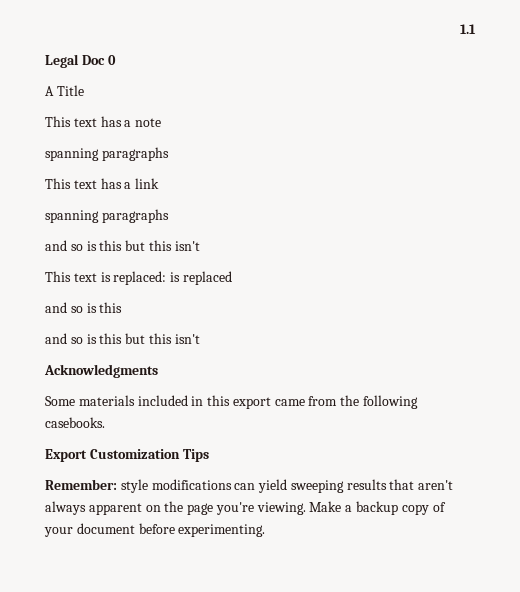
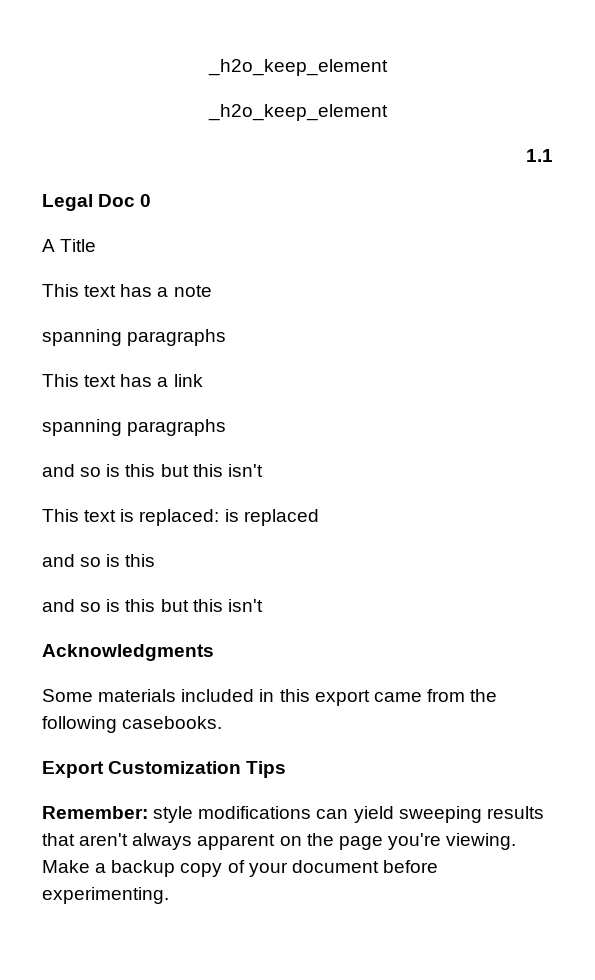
(460, 29) none -> [207,59,388,76] [207,104,388,121] _h2o_keep_element // _h2o_keep_element //

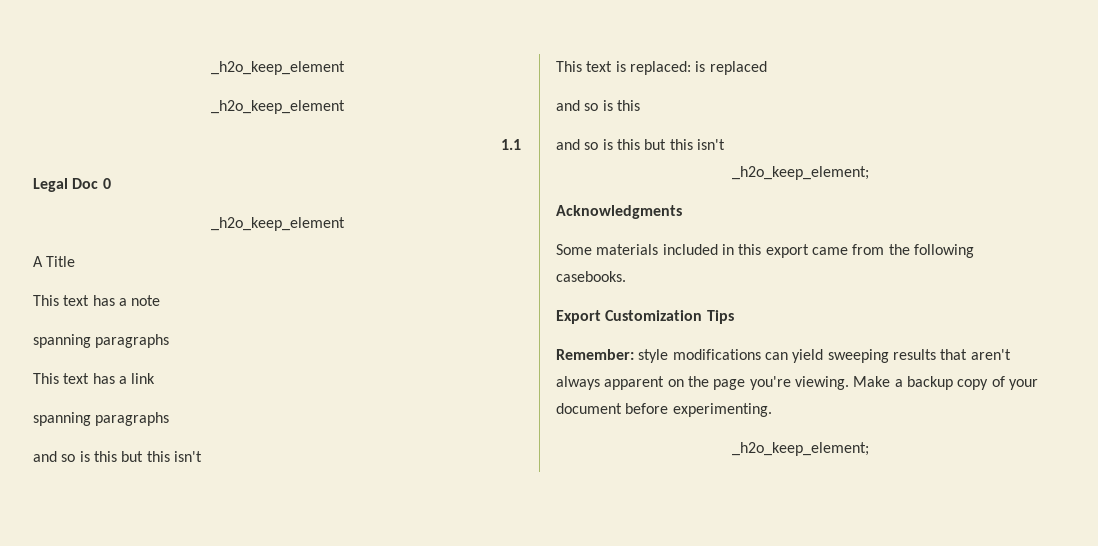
(152, 200) none -> [210,217,345,231] // _h2o_keep_element
(263, 605) none -> [731,166,869,180] // _h2o_keep_element;
(169, 895) none -> [731,442,869,456] // _h2o_keep_element;

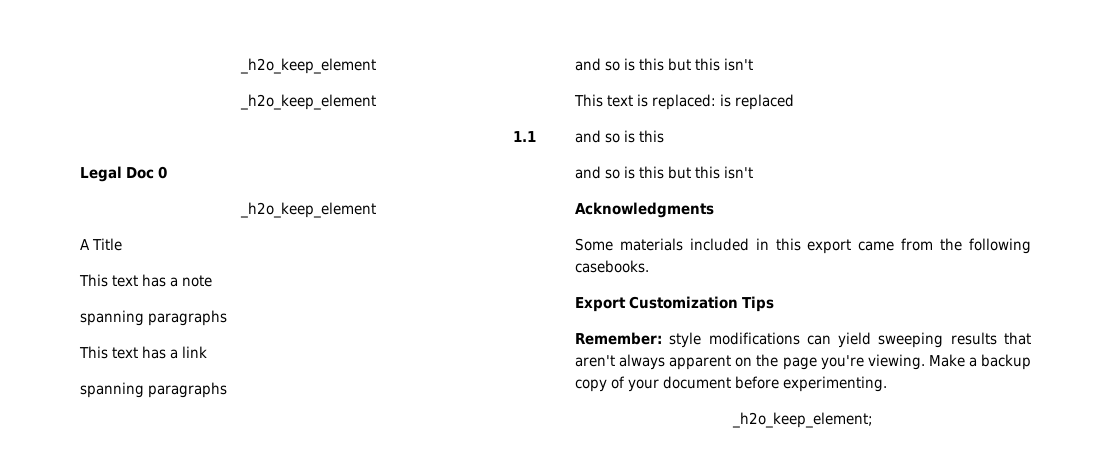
[731,166,869,180] // _h2o_keep_element; -> (754, 172) none

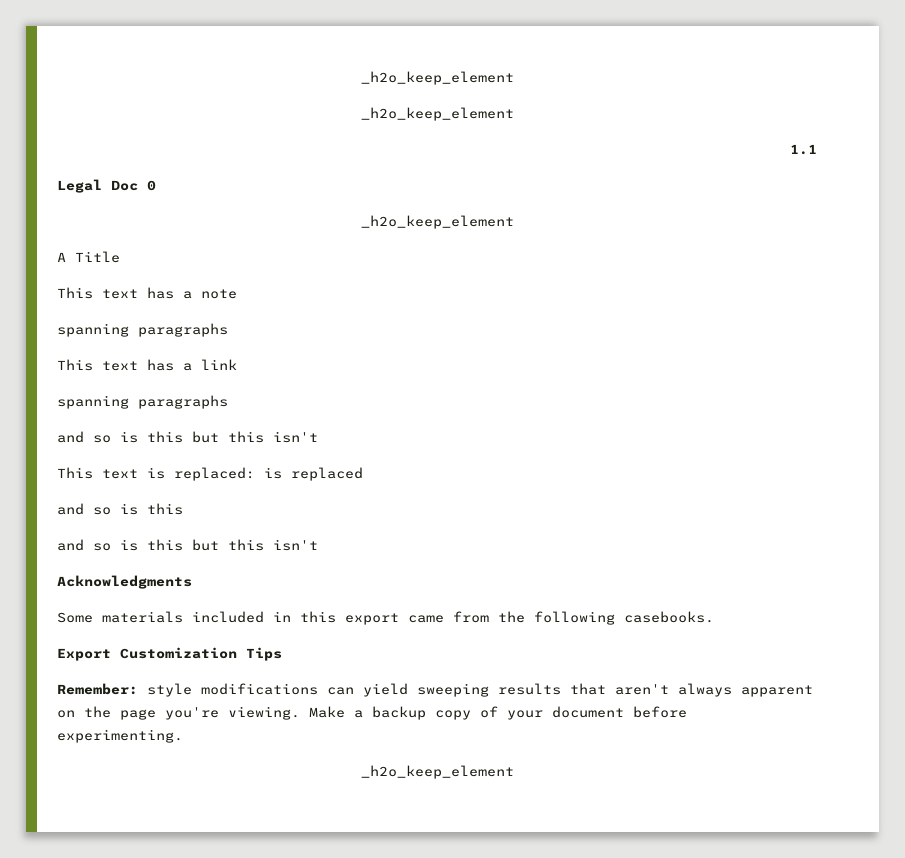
[732,412,873,428] _h2o_keep_element; -> [360,765,514,779] _h2o_keep_element

